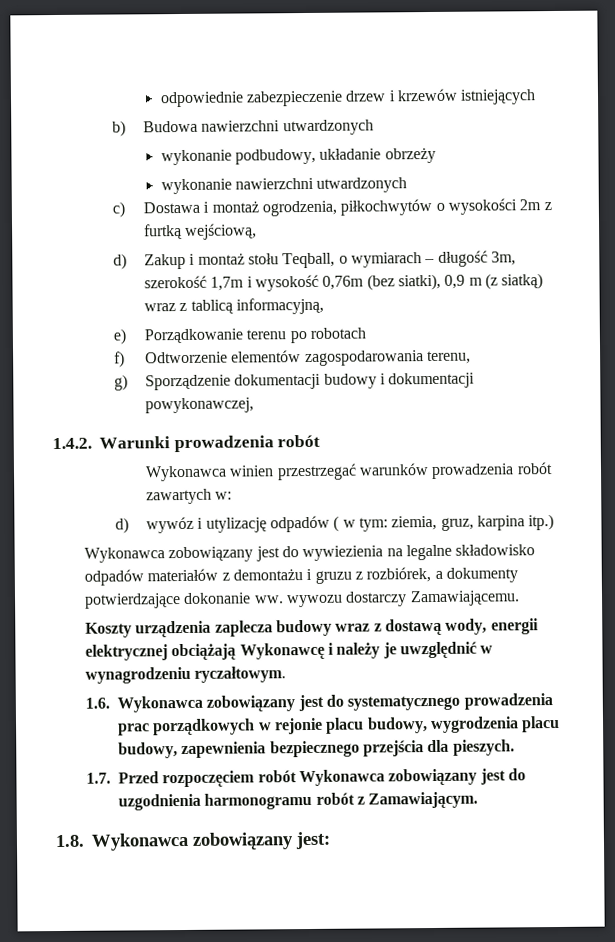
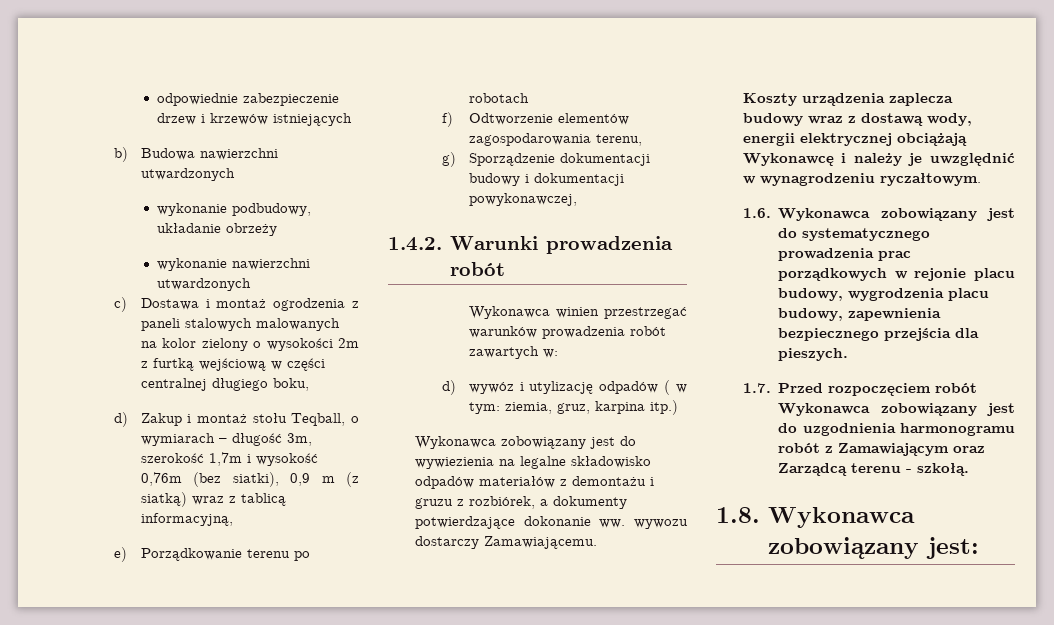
[262,198,433,217] ogrodzenia, piłkochwytów -> [273,298,359,311] [140,318,340,331] [140,338,248,351] ogrodzenia z paneli stalowych malowanych na kolor zielony
[185,223,258,240] wejściową, -> [198,358,325,371] [140,378,309,391] wejściową w części centralnej długiego boku,
[368,791,479,809] Zamawiającym. -> [838,443,986,456] [778,463,970,476] Zamawiającym oraz Zarządcą terenu - szkołą.

